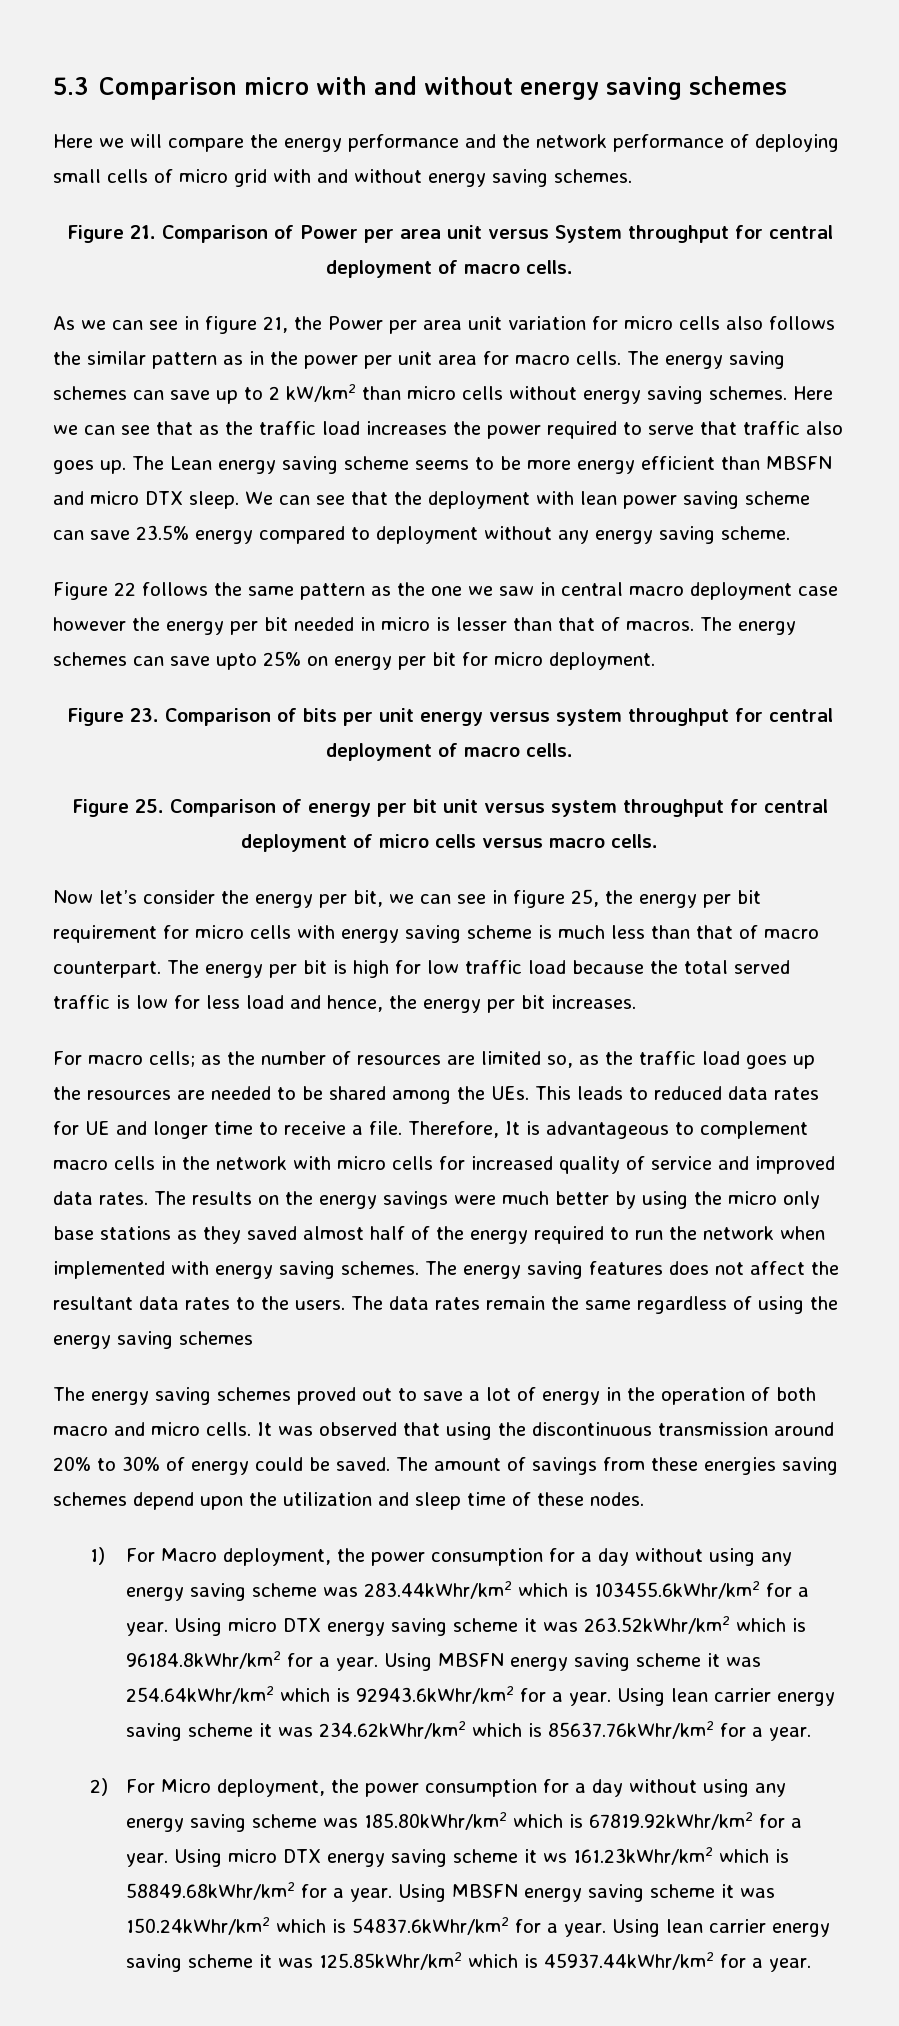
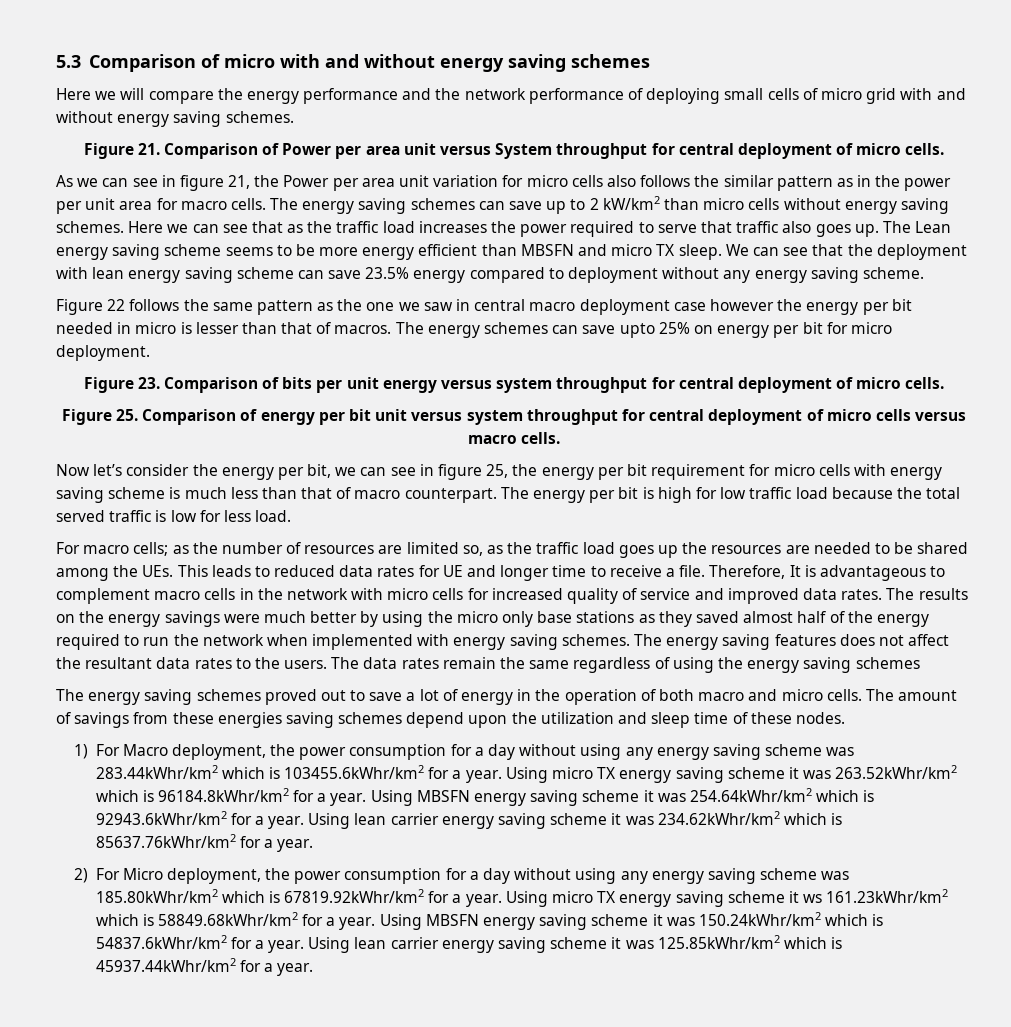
(238, 88) none -> [200,54,220,68] of
[464,264,520,274] macro -> [856,143,902,155] micro
[145,491,183,505] DTX -> [656,244,676,256] TX
[622,495,677,509] power -> [128,270,181,283] energy
[464,747,520,757] macro -> [856,377,902,389] micro
[246,995,636,1013] load and hence, the energy per bit increases. -> [255,510,292,522] load.
[257,1422,834,1440] [53,1456,390,1475] It was observed that using the discontinuous transmission around 20% to 30% of energy could be saved. -> (862, 695) none
[283,1618,322,1632] DTX -> [597,767,617,779] TX
[283,1849,322,1863] DTX -> [597,891,617,903] TX

